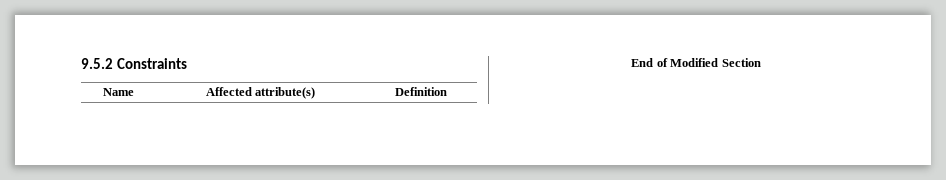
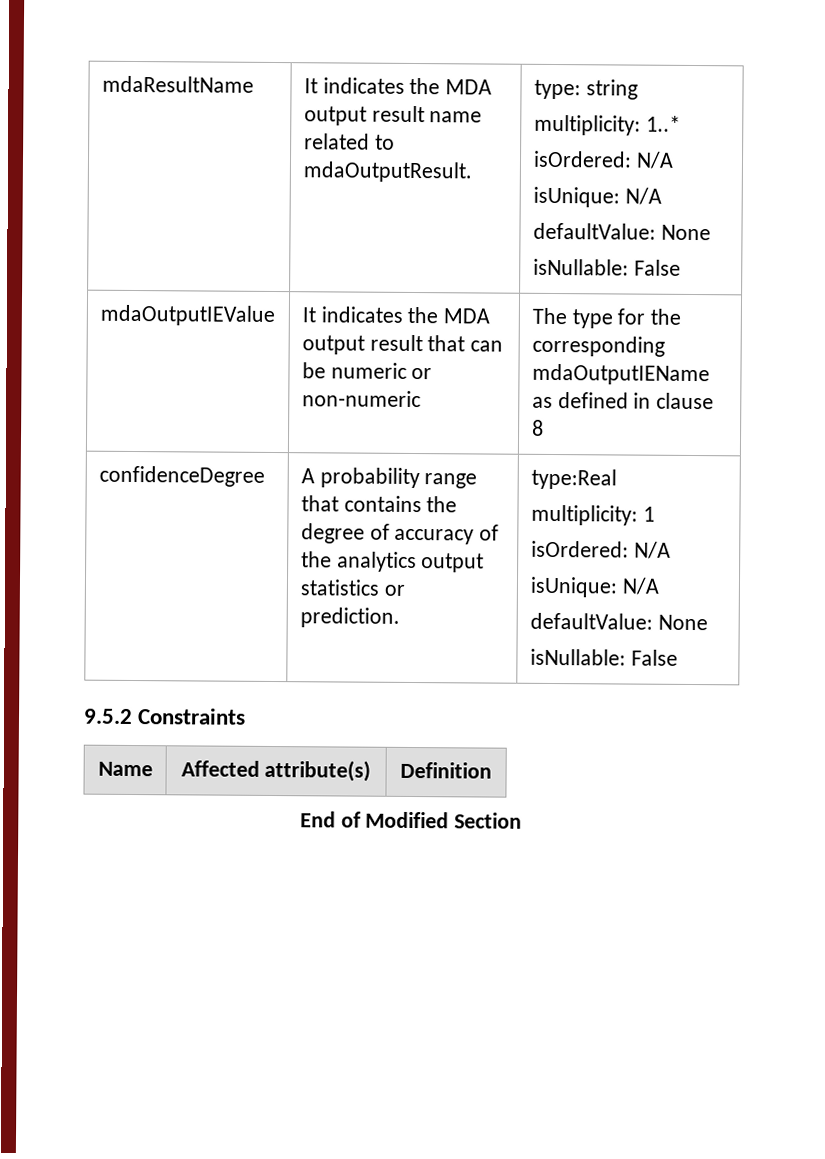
(81, 63) none -> [101,75,254,93] [303,77,493,95] [303,105,483,126] [303,133,395,150] [302,161,472,183] [533,79,638,100] [533,114,681,136] [532,150,674,169] [532,186,662,208] [532,222,711,241] [532,258,681,276] [99,304,275,327] [301,306,491,324] [301,334,504,355] [301,362,433,380] [301,390,421,408] [531,307,682,329] [531,335,665,357] [531,363,710,386] [531,392,715,410] [531,419,544,436] [98,465,265,487] [300,467,478,489] [300,495,458,513] [300,523,500,545] [300,551,485,573] [299,579,405,596] [299,607,400,628] [530,468,617,490] [530,504,655,526] [530,540,671,559] [529,576,660,598] [529,612,708,631] [529,648,678,666] mdaResultName | It indicates the MDA output result name related to mdaOutputResult. | type: string // multiplicity: 1..* // isOrdered: N/A // isUnique: N/A // defaultValue: None // isNullable: False // mdaOutputIEValue | It indicates the MDA output result that can be numeric or non-numeric | The type for the corresponding mdaOutputIEName as defined in clause 8 // confidenceDegree | A probability range that contains the degree of accuracy of the analytics output statistics or prediction. | type:Real // multiplicity: 1 // isOrdered: N/A // isUnique: N/A // defaultValue: None // isNullable: False //

